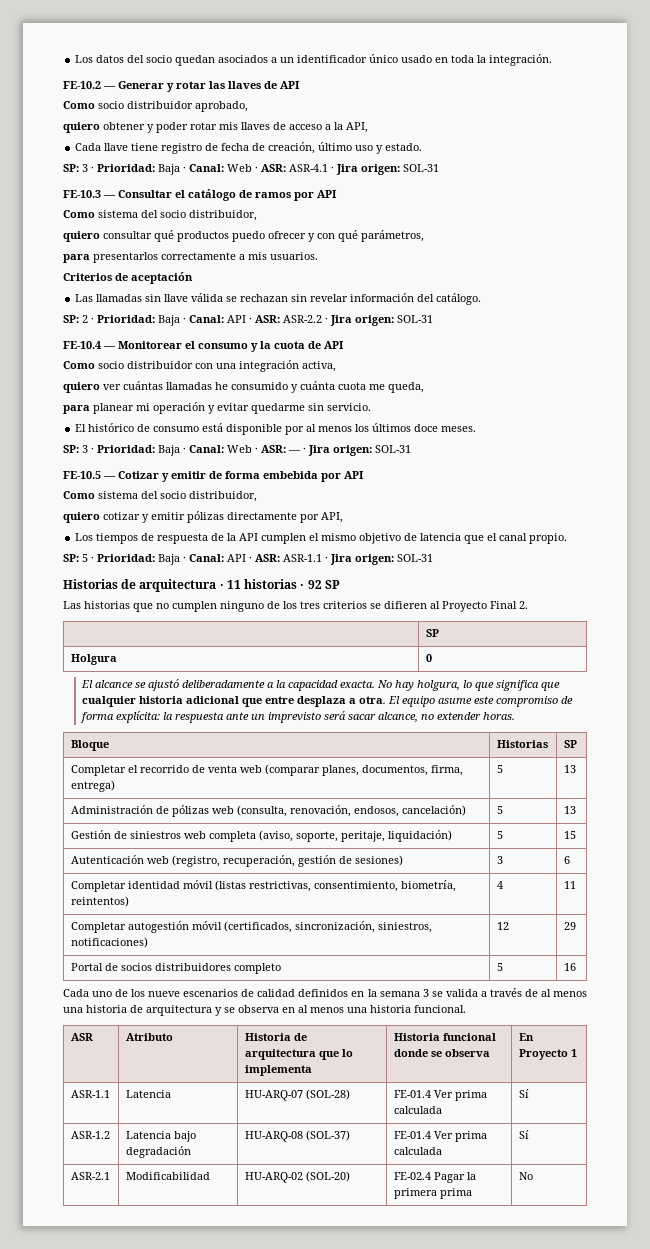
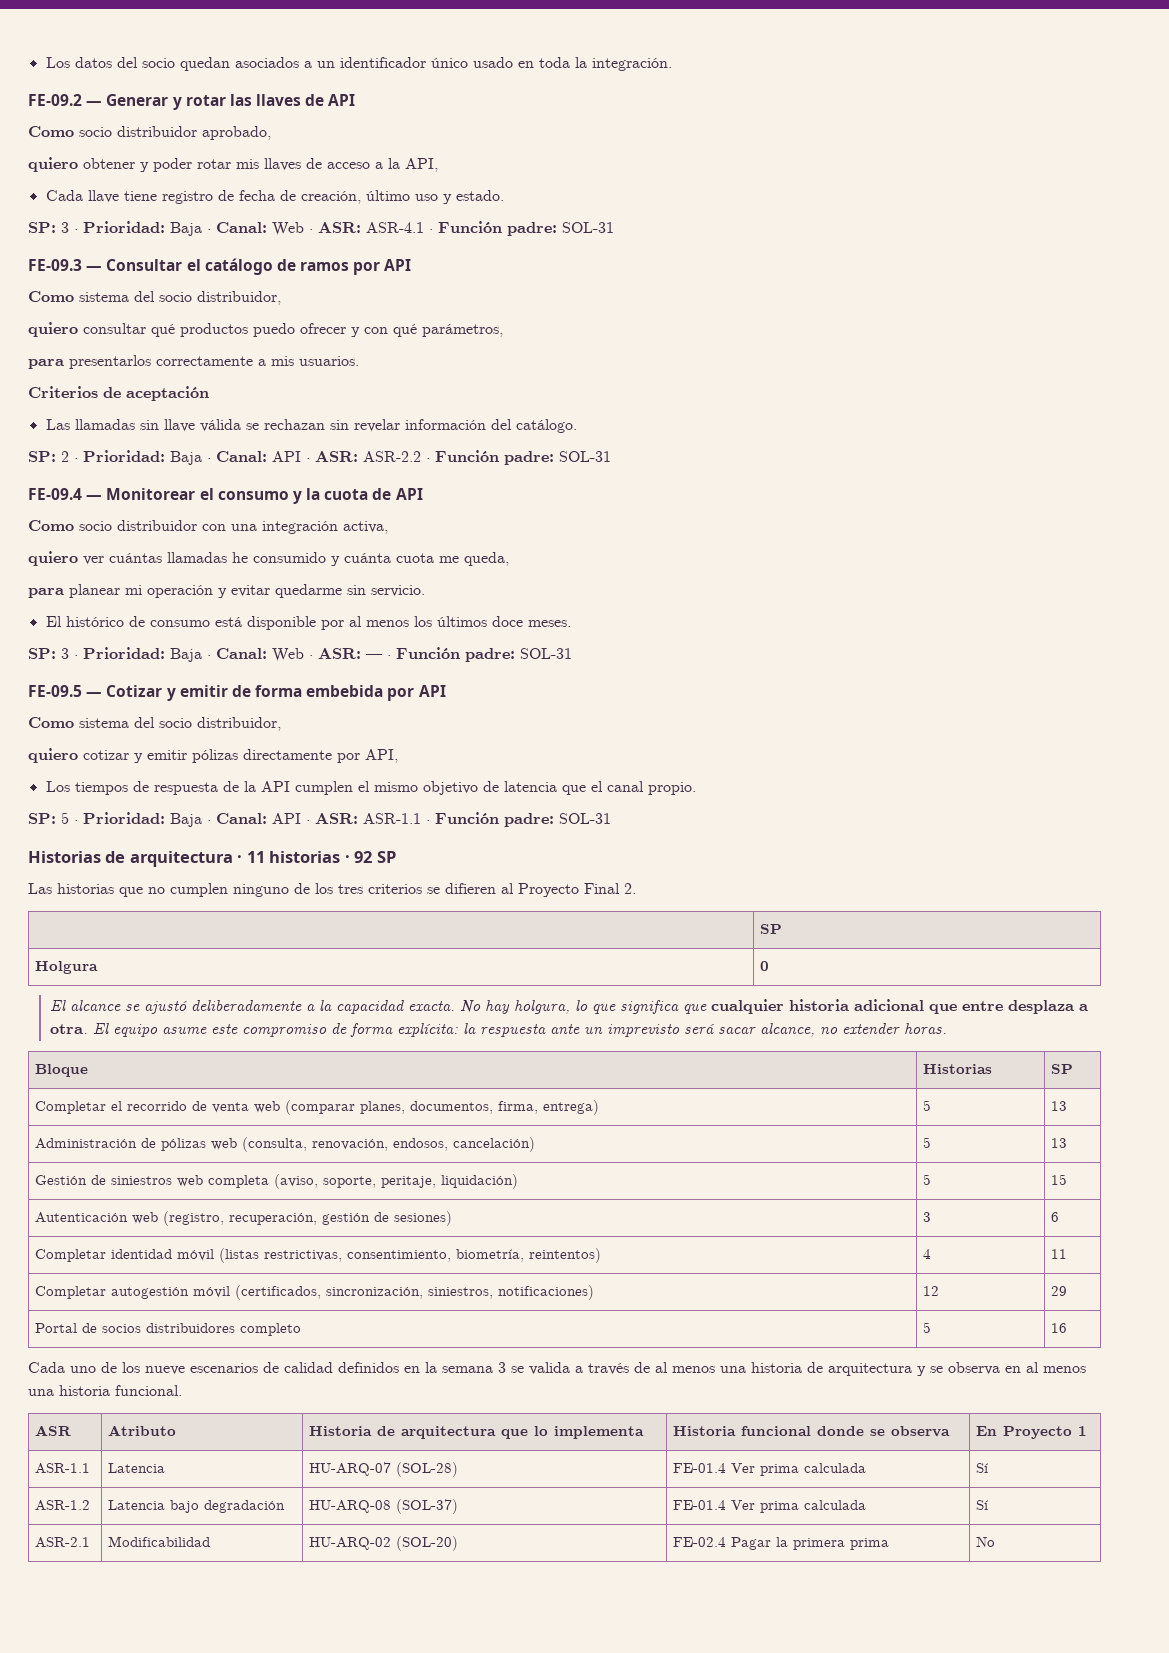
[63,81,101,89] FE-10.2 -> [28,94,82,106] FE-09.2
[336,164,439,175] [63,190,101,198] Jira origen: SOL-31 // FE-10.3 -> [438,221,614,236] [28,259,82,271] Función padre: SOL-31 // FE-09.3
[330,315,433,326] [63,341,101,349] Jira origen: SOL-31 // FE-10.4 -> [435,450,611,465] [28,488,82,500] Función padre: SOL-31 // FE-09.4
[308,445,411,456] [63,471,101,479] Jira origen: SOL-31 // FE-10.5 -> [396,647,572,662] [28,685,82,697] Función padre: SOL-31 // FE-09.5
[330,554,394,565] Jira origen: -> [435,812,554,827] Función padre:

